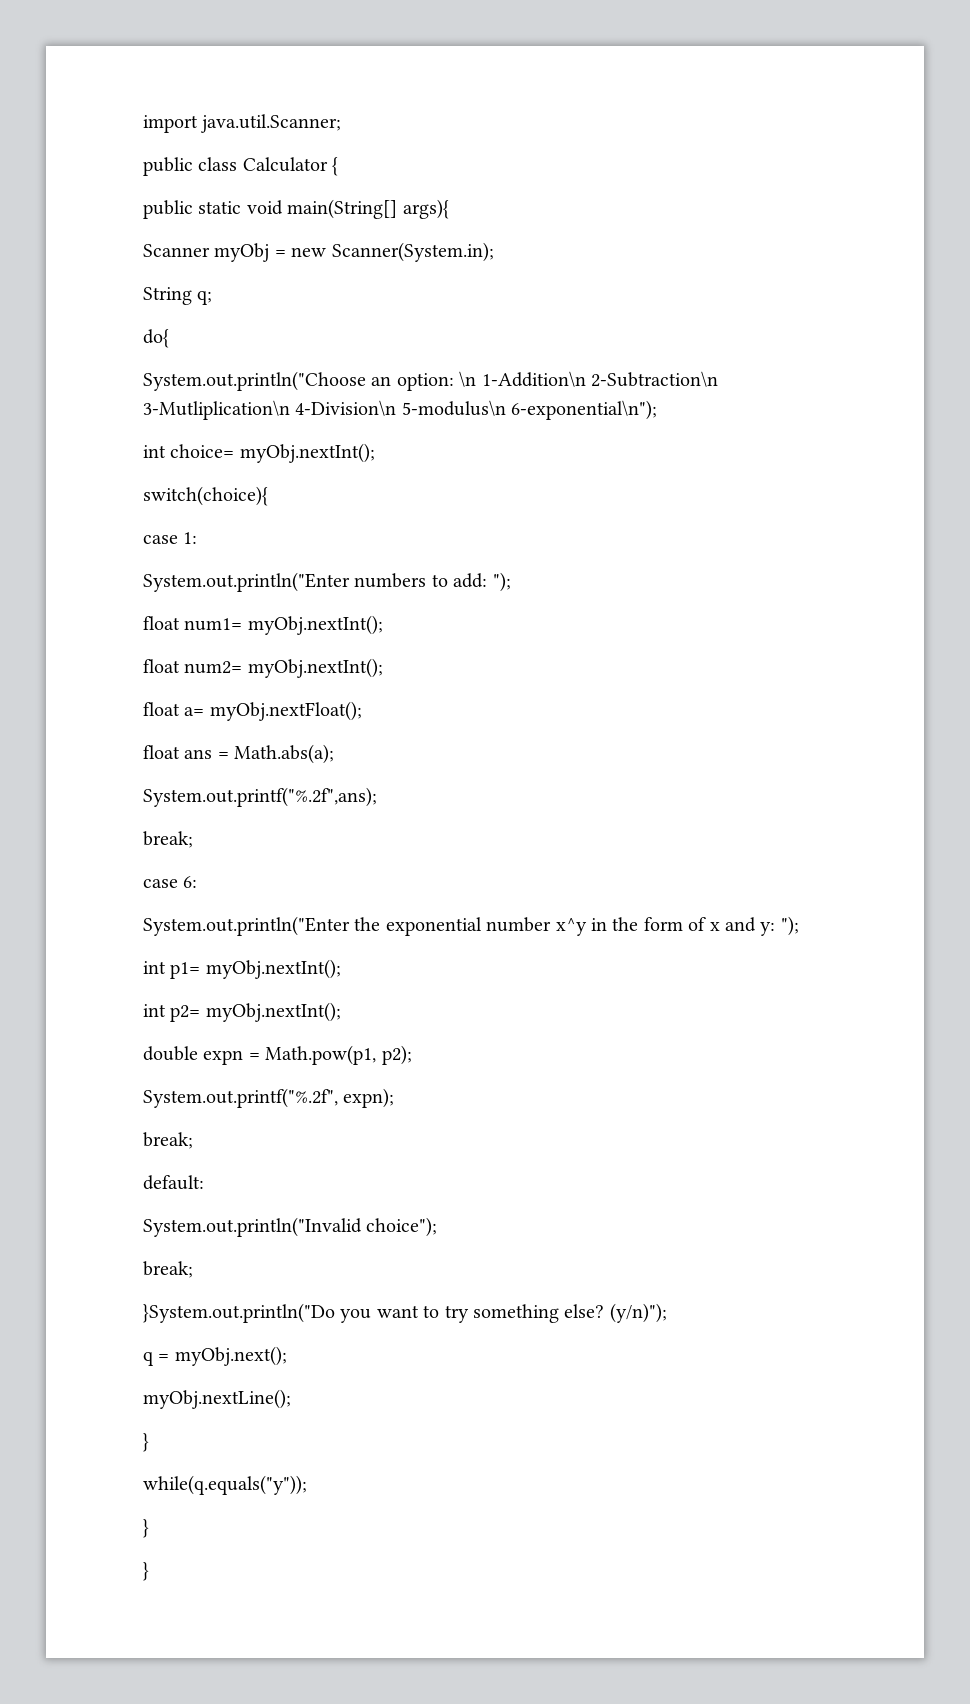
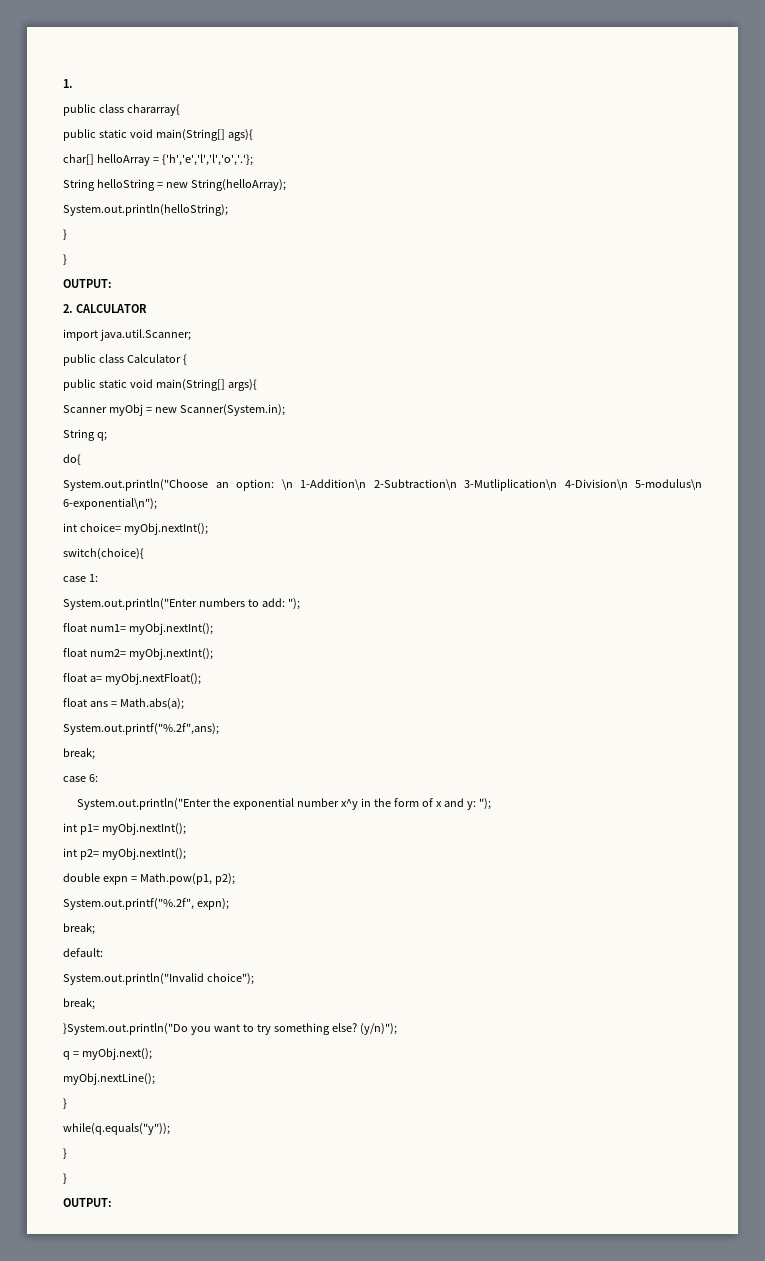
(143, 124) none -> [63,79,73,88] [63,104,180,116] [63,129,253,141] [63,154,253,166] [63,179,286,191] [63,204,228,216] [63,229,67,240] [63,254,67,265] [63,279,112,288] [63,304,147,313] 1. // public class chararray{ // public static void main(String[] ags){ // char[] helloArray = {'h','e','l','l','o','.'}; // String helloString = new String(helloArray); // System.out.println(helloString); // } // } // OUTPUT: // 2. CALCULATOR //
(149, 1571) none -> [63,1198,112,1207] // OUTPUT:

